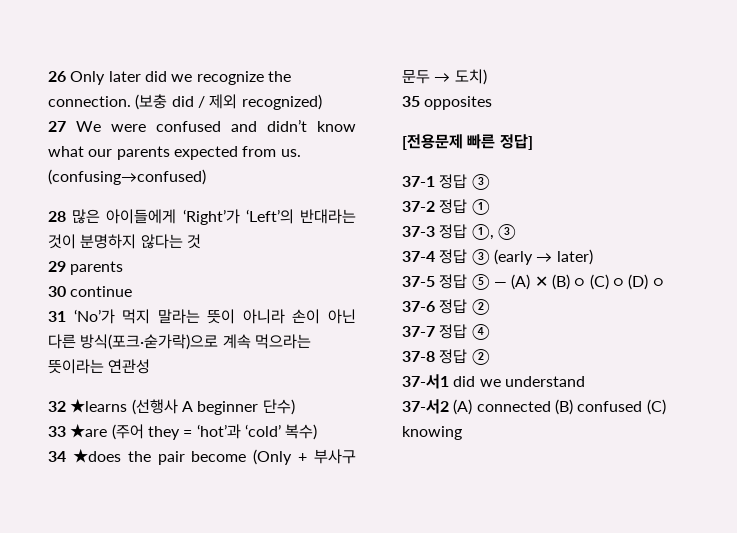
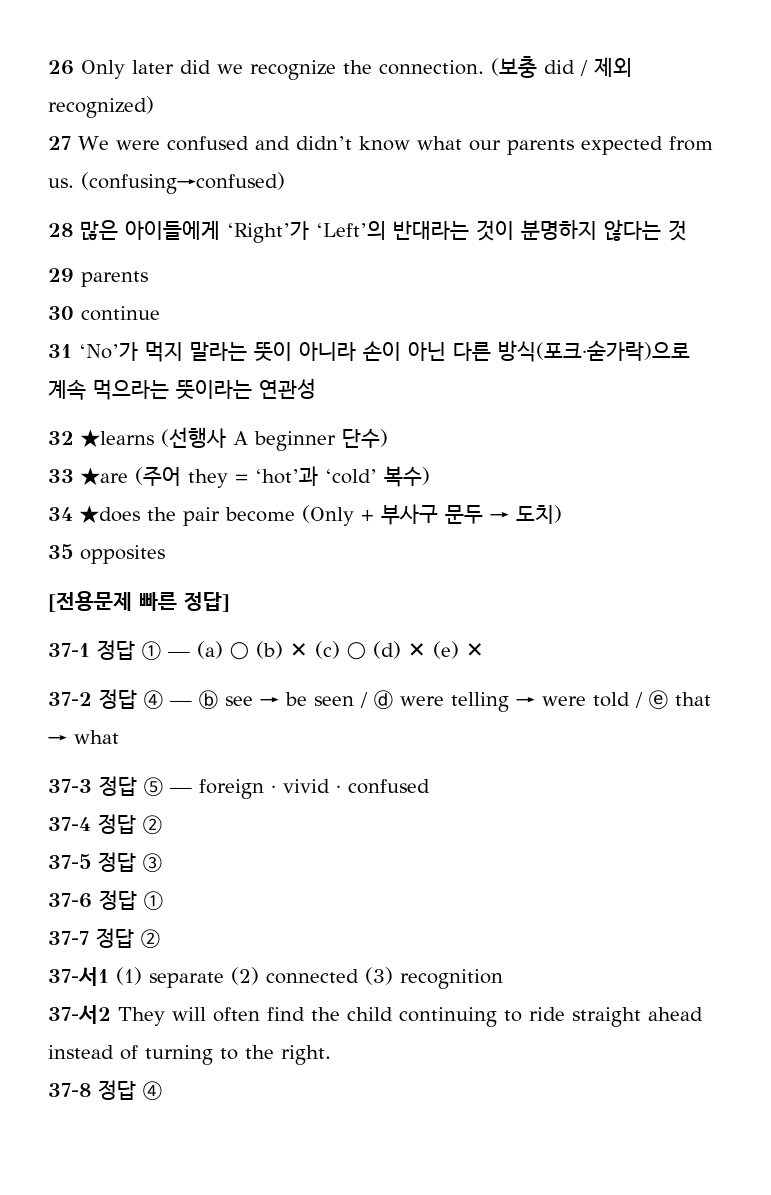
[471,174,490,190] [402,199,490,215] [402,224,516,240] [402,249,593,265] [402,274,664,290] ③ // 37-2 정답 ① // 37-3 정답 ①, ③ // 37-4 정답 ③ (early → later) // 37-5 정답 ⑤ — (A) ✕ (B) ○ (C) ○ (D) ○ -> [142,641,484,661] [48,689,711,712] [48,730,119,744] [48,776,430,799] [48,814,162,835] [48,852,162,873] ① — (a) ○ (b) ✕ (c) ○ (d) ✕ (e) ✕ // 37-2 정답 ④ — ⓑ see → be seen / ⓓ were telling → were told / ⓔ that → what // 37-3 정답 ⑤ — foreign · vivid · confused // 37-4 정답 ② // 37-5 정답 ③
[471,299,490,315] ② -> [144,891,163,911] ①
[471,324,490,340] [402,349,468,364] ④ // 37-8 정답 -> (134, 938) none
[453,376,585,387] [402,399,666,415] [402,426,462,440] did we understand // 37-서2 (A) connected (B) confused (C) knowing -> [116,967,503,989] [48,1005,703,1027] [48,1045,331,1065] [48,1080,162,1101] (1) separate (2) connected (3) recognition // 37-서2 They will often find the child continuing to ride straight ahead instead of turning to the right. // 37-8 정답 ④

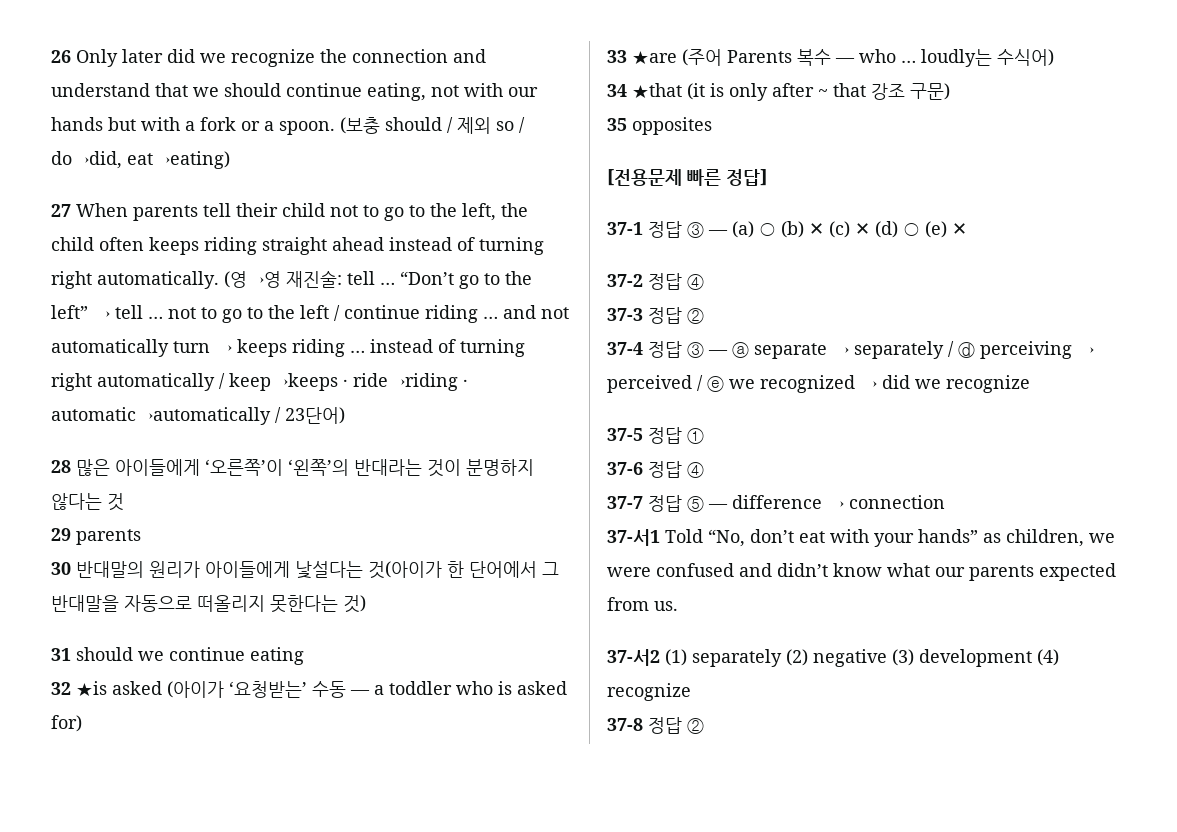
[379,56,632,78] [48,96,154,118] [48,136,109,150] connection. (보충 did / 제외 recognized) // 27 We -> [352,49,486,63] [51,83,538,101] [51,117,525,135] [51,151,230,169] [51,203,528,221] [51,237,544,255] [51,270,532,289] [51,305,569,323] [51,339,525,357] [51,373,468,391] [51,407,345,425] [51,459,534,477] [51,493,124,511] [51,528,141,545] [51,561,559,579] [51,595,366,613] [51,647,304,665] [51,681,567,698] [51,715,82,732] [607,49,1054,67] [607,83,950,101] [607,117,712,135] [607,169,767,186] [607,221,967,238] [607,273,704,290] [607,307,704,324] [607,341,1094,359] [607,375,1030,393] [607,427,704,444] [607,461,704,478] [607,495,945,512] [607,529,1115,547] connection and understand that we should continue eating, not with our hands but with a fork or a spoon. (보충 should / 제외 so / do→did, eat→eating) // 27 When parents tell their child not to go to the left, the child often keeps riding straight ahead instead of turning right automatically. (영→영 재진술: tell … “Don’t go to the left” → tell … not to go to the left / continue riding … and not automatically turn → keeps riding … instead of turning right automatically / keep→keeps · ride→riding · automatic→automatically / 23단어) // 28 많은 아이들에게 ‘오른쪽’이 ‘왼쪽’의 반대라는 것이 분명하지 않다는 것 // 29 parents // 30 반대말의 원리가 아이들에게 낯설다는 것(아이가 한 단어에서 그 반대말을 자동으로 떠올리지 못한다는 것) // 31 should we continue eating // 32 ★is asked (아이가 ‘요청받는’ 수동 — a toddler who is asked for) // 33 ★are (주어 Parents 복수 — who … loudly는 수식어) // 34 ★that (it is only after ~ that 강조 구문) // 35 opposites // [전용문제 빠른 정답] // 37-1 정답 ③ — (a) ○ (b) ✕ (c) ✕ (d) ○ (e) ✕ // 37-2 정답 ④ // 37-3 정답 ② // 37-4 정답 ③ — ⓐ separate → separately / ⓓ perceiving → perceived / ⓔ we recognized → did we recognize // 37-5 정답 ① // 37-6 정답 ④ // 37-7 정답 ⑤ — difference → connection // 37-서1 Told “No, don’t eat with your hands” as children, we
[81,172,285,194] [48,219,687,243] [48,268,148,287] [48,306,160,321] [48,340,690,362] [48,378,316,400] [48,427,388,451] [48,466,430,488] [48,504,562,526] [48,544,165,564] [48,591,230,612] [48,640,484,661] [48,689,711,712] [48,730,119,744] [48,776,430,799] [48,814,162,835] [48,852,162,873] [48,890,163,911] [48,928,160,949] [48,967,503,989] [48,1005,703,1027] [48,1045,331,1065] (confusing→confused) // 28 많은 아이들에게 ‘Right’가 ‘Left’의 반대라는 것이 분명하지 않다는 것 // 29 parents // 30 continue // 31 ‘No’가 먹지 말라는 뜻이 아니라 손이 아닌 다른 방식(포크·숟가락)으로 계속 먹으라는 뜻이라는 연관성 // 32 ★learns (선행사 A beginner 단수) // 33 ★are (주어 they = ‘hot’과 ‘cold’ 복수) // 34 ★does the pair become (Only + 부사구 문두 → 도치) // 35 opposites // [전용문제 빠른 정답] // 37-1 정답 ① — (a) ○ (b) ✕ (c) ○ (d) ✕ (e) ✕ // 37-2 정답 ④ — ⓑ see → be seen / ⓓ were telling → were told / ⓔ that → what // 37-3 정답 ⑤ — foreign · vivid · confused // 37-4 정답 ② // 37-5 정답 ③ // 37-6 정답 ① // 37-7 정답 ② // 37-서1 (1) separate (2) connected (3) recognition // 37-서2 They will often find the child continuing to ride straight ahead instead of turning to the right. -> [607,649,1059,667] [607,683,691,701] // 37-서2 (1) separately (2) negative (3) development (4) recognize
[143,1081,162,1101] ④ -> [687,718,704,734] ②

